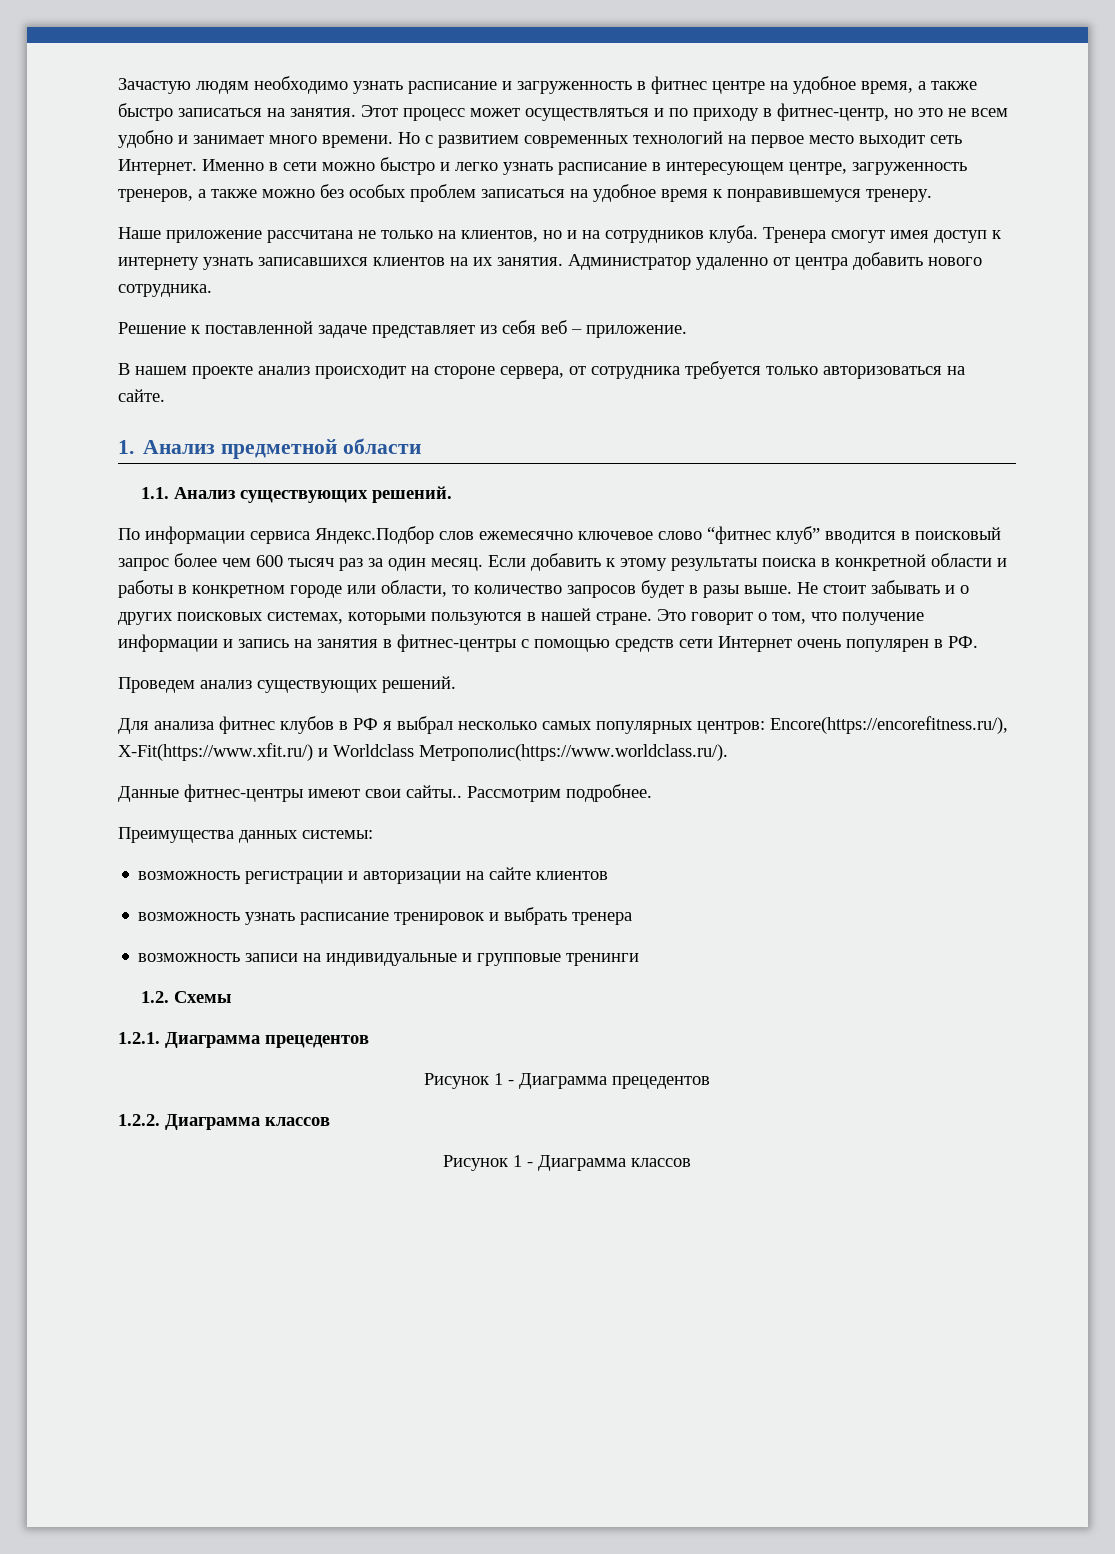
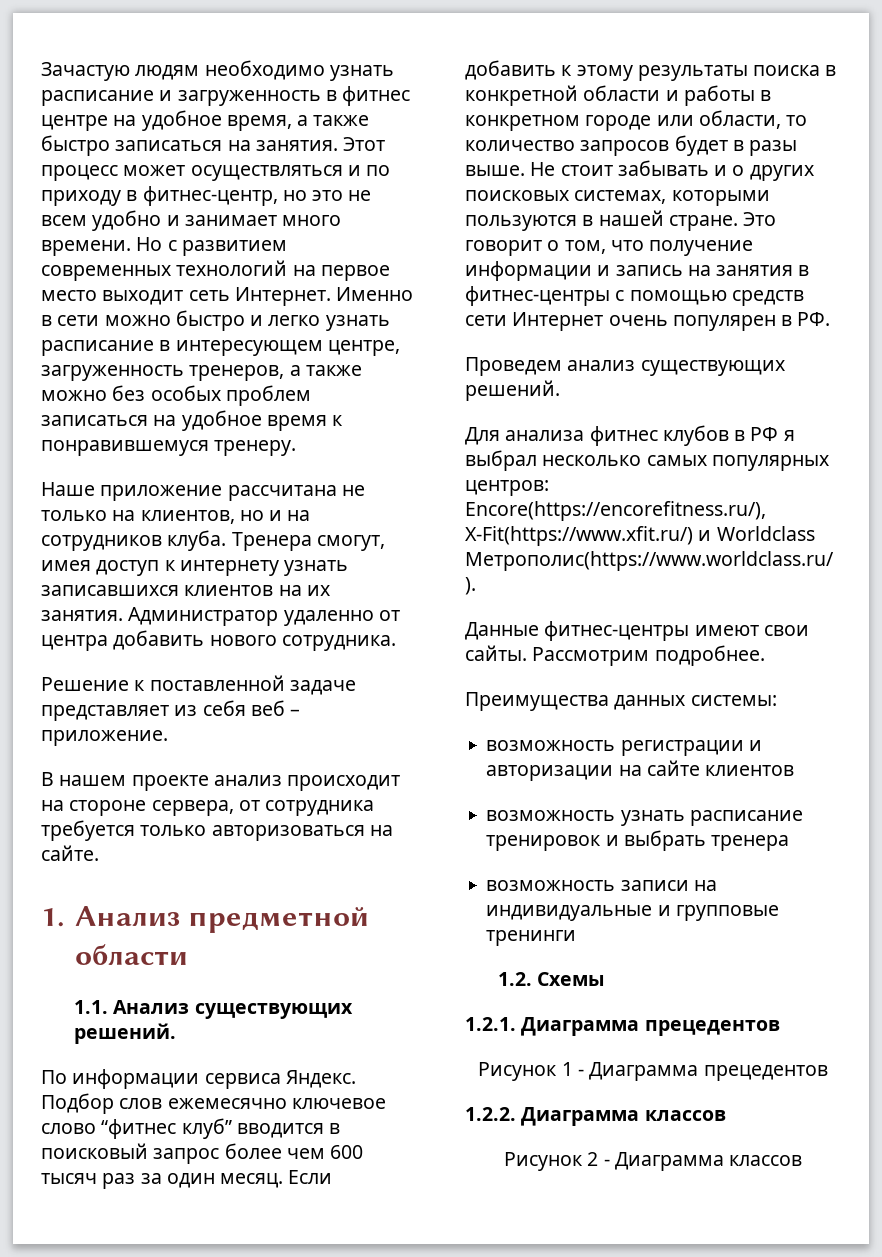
[831,230,885,243] смогут -> [316,535,385,551] смогут,
[315,526,434,544] Яндекс.Подбор -> [285,1070,356,1088] [41,1093,114,1114] Яндекс. Подбор
[406,785,462,798] сайты.. -> [465,645,527,661] сайты.
[513,1155,522,1167] 1 -> [587,1152,599,1166] 2

